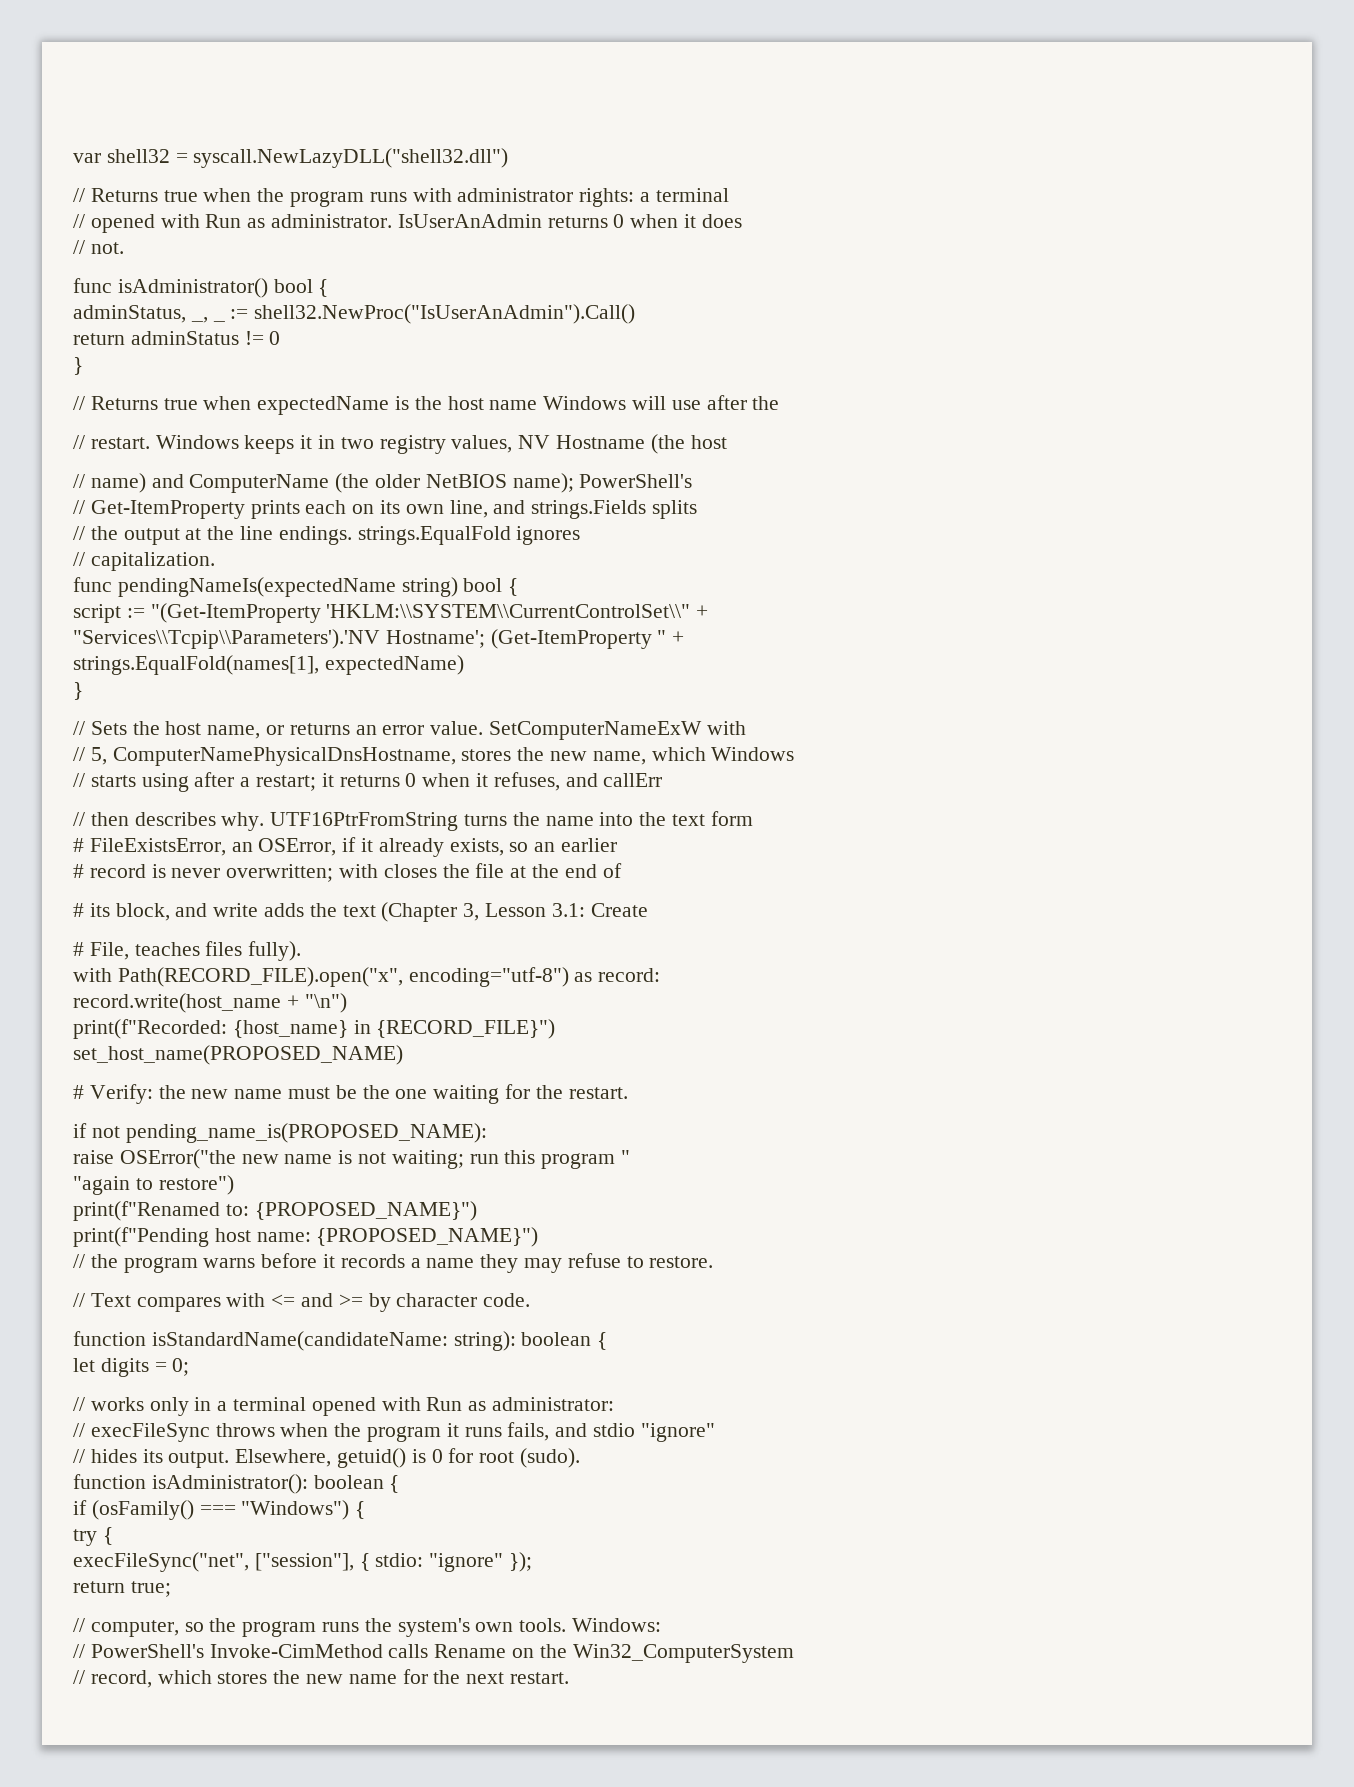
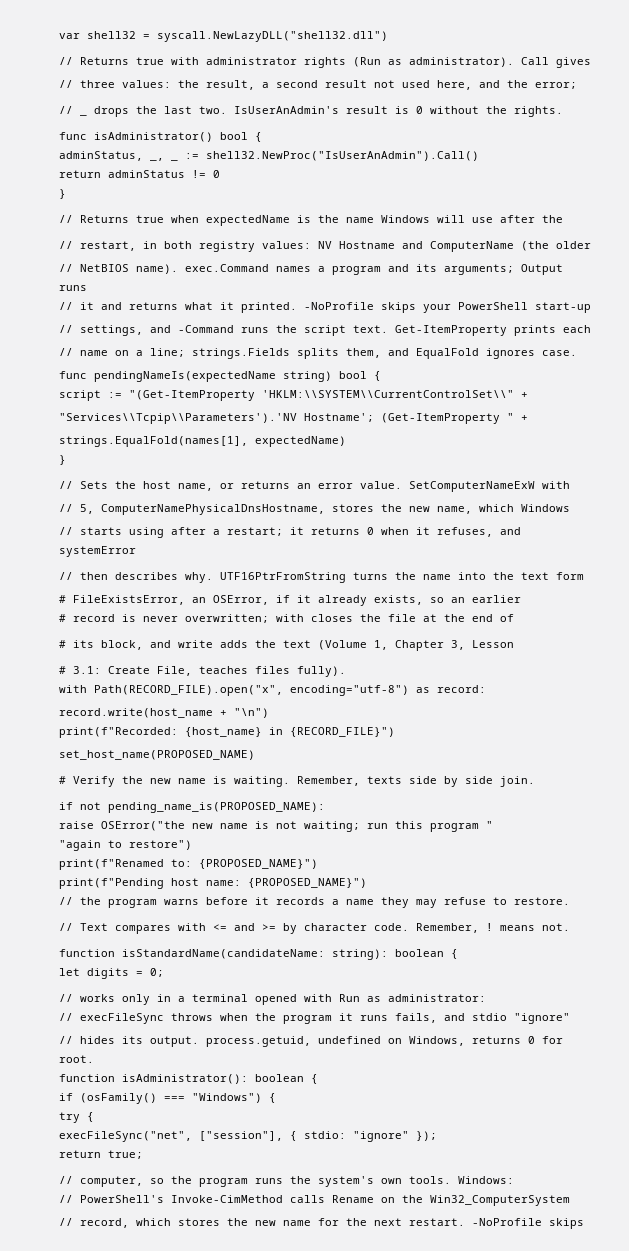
[203,188,729,207] [73,214,742,233] [73,240,124,254] when the program runs with administrator rights: a terminal // // opened with Run as administrator. IsUserAnAdmin returns 0 when it does // // not. -> [171,57,591,68] [59,80,577,90] [59,106,73,114] [80,106,563,117] with administrator rights (Run as administrator). Call gives // // three values: the result, a second result not used here, and the error; // // _ drops the last two. IsUserAnAdmin's result is 0 without the rights.
[447,396,484,410] host -> (339, 219) none
[90,434,727,454] [73,473,693,493] [73,500,698,519] [73,526,511,545] restart. Windows keeps it in two registry values, NV Hostname (the host // // name) and ComputerName (the older NetBIOS name); PowerShell's // // Get-ItemProperty prints each on its own line, and strings.Fields splits // // the output at the line endings. strings.EqualFold -> [80,241,591,252] [59,264,563,275] [59,285,87,291] [59,302,591,313] [59,325,591,336] [59,348,479,359] restart, in both registry values: NV Hostname and ComputerName (the older // // NetBIOS name). exec.Command names a program and its arguments; Output runs // // it and returns what it printed. -NoProfile skips your PowerShell start-up // // settings, and -Command runs the script text. Get-ItemProperty prints each // // name on a line; strings.Fields splits them, and EqualFold
[73,552,215,571] // // capitalization. -> [542,350,577,356] case.
[603,773,663,787] callErr -> [59,546,136,557] systemError
[381,902,458,922] (Chapter -> [318,640,444,651] (Volume 1, Chapter
(547, 910) none -> [59,666,66,674] // #
[73,942,84,956] // # -> (150, 670) none
[89,1084,628,1104] Verify: the new name must be the one waiting for the restart. -> [73,776,535,787] Verify the new name is waiting. Remember, texts side by side join.
(531, 1300) none -> [416,923,570,933] Remember, ! means not.
[235,1448,581,1468] Elsewhere, getuid() is 0 for root (sudo). -> [206,1036,563,1047] [59,1055,94,1063] process.getuid, undefined on Windows, returns 0 for root.
(570, 1678) none -> [472,1218,584,1229] -NoProfile skips

